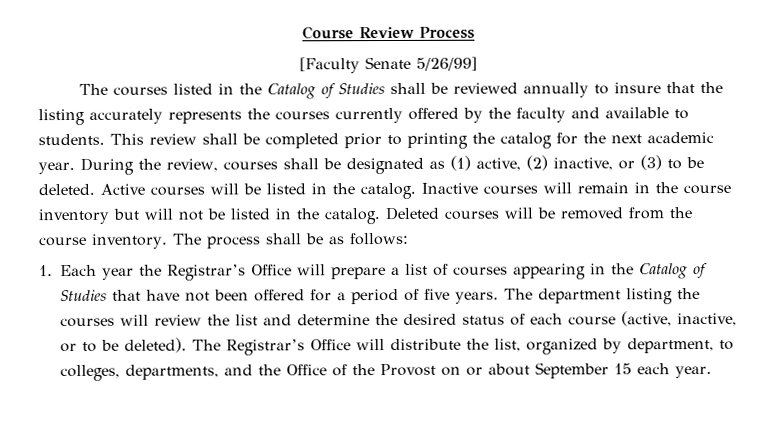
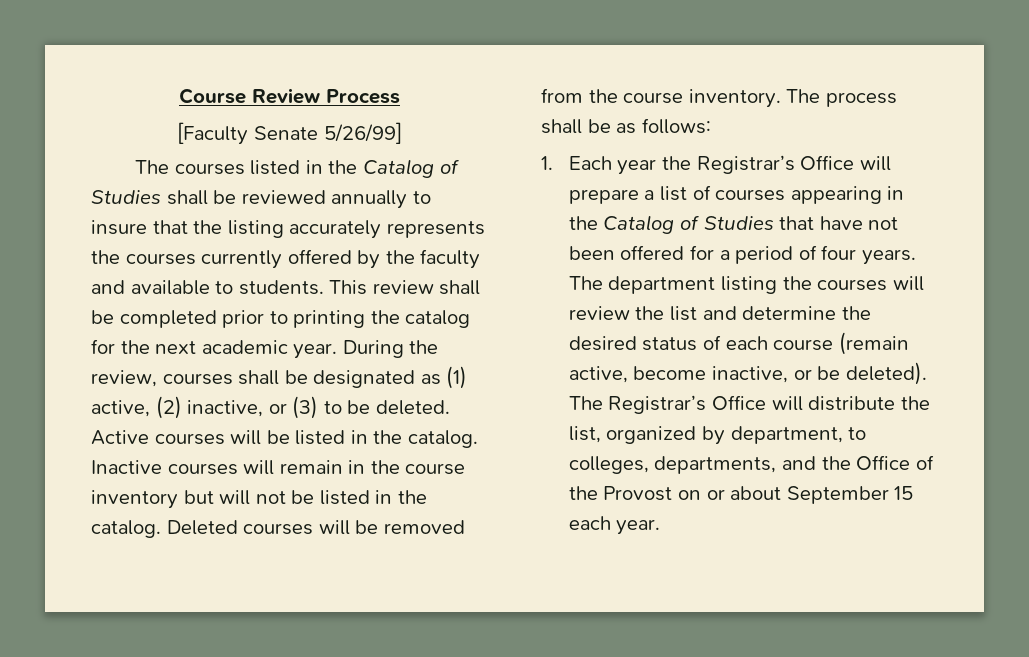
[424,288,450,300] five -> [821,245,857,260] four
[621,311,737,327] [60,341,97,353] (active, inactive, or to -> [838,332,909,355] [568,366,812,383] (remain active, become inactive, or

